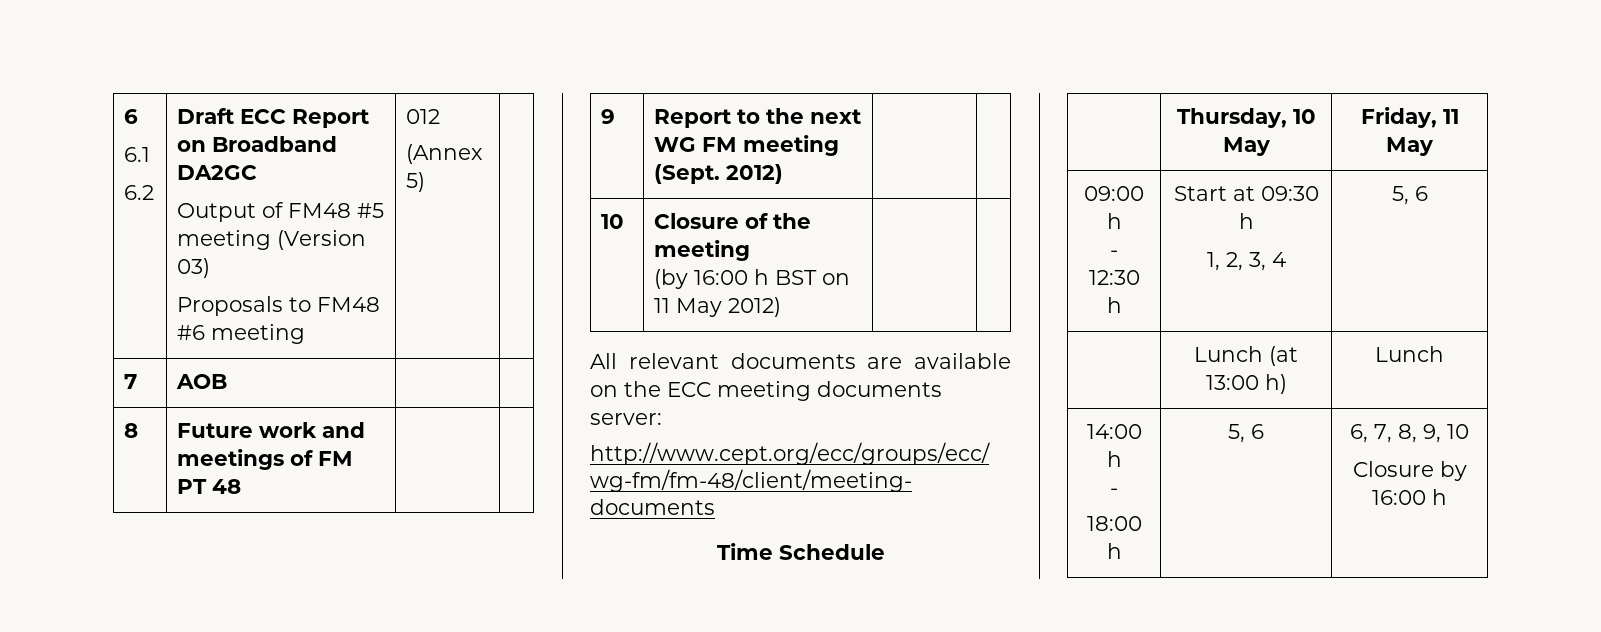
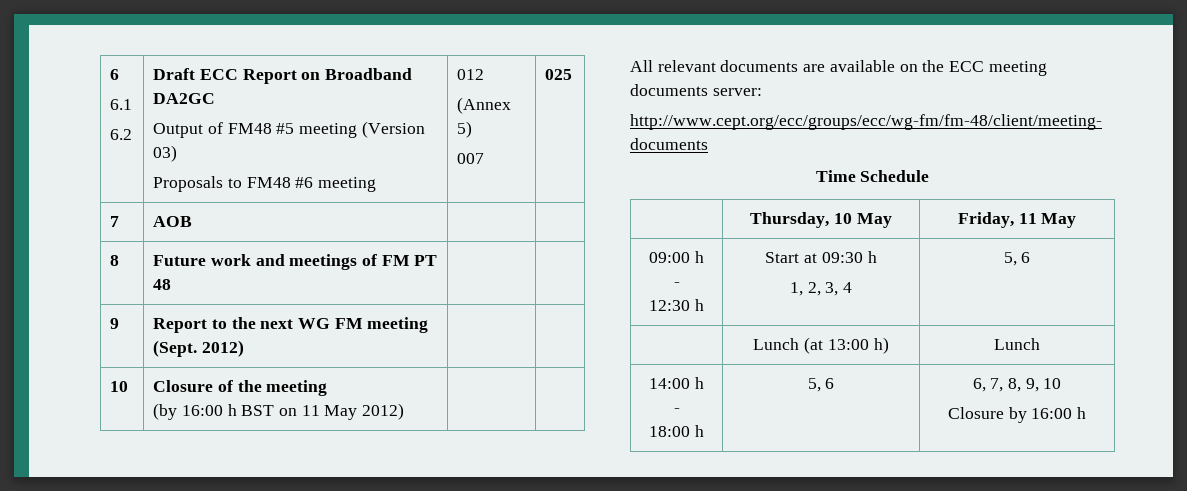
(426, 182) | -> [457,153,485,164] [545,69,573,80] // 007 | 025

